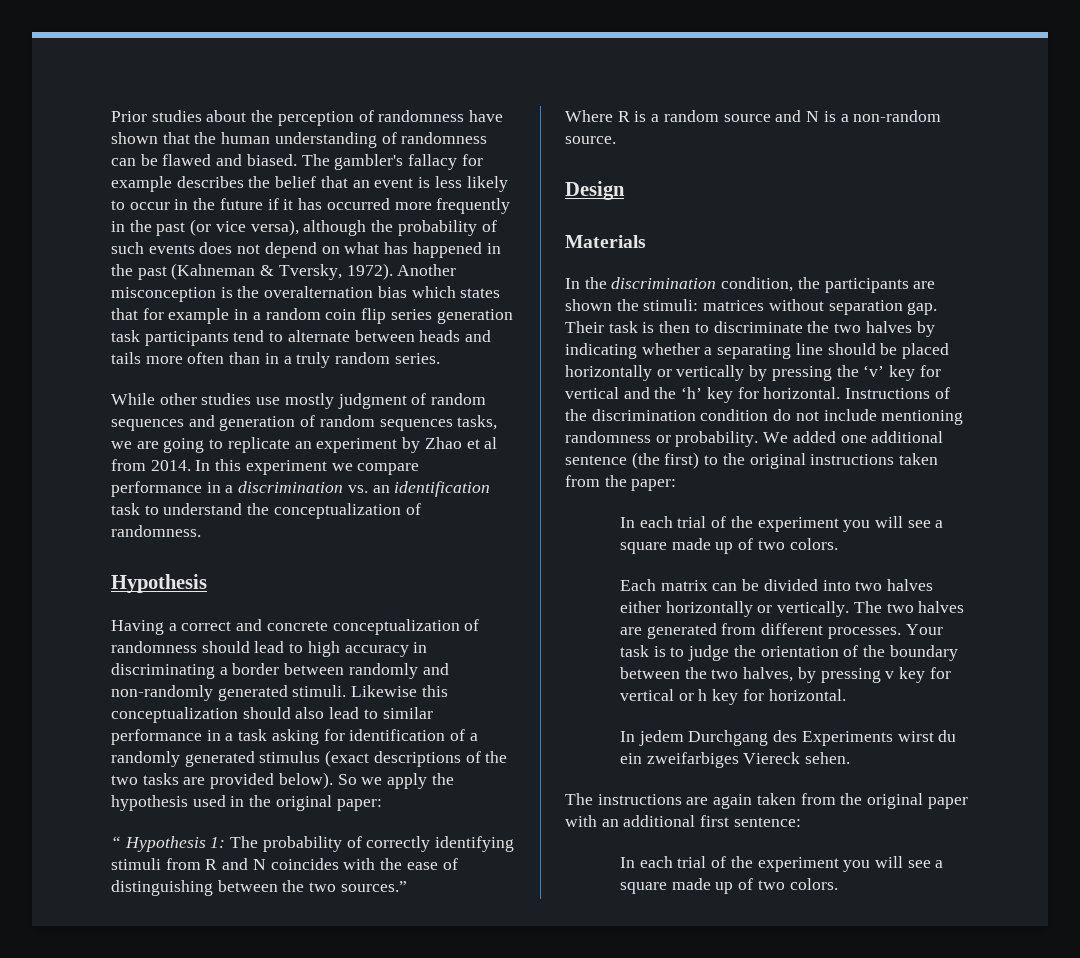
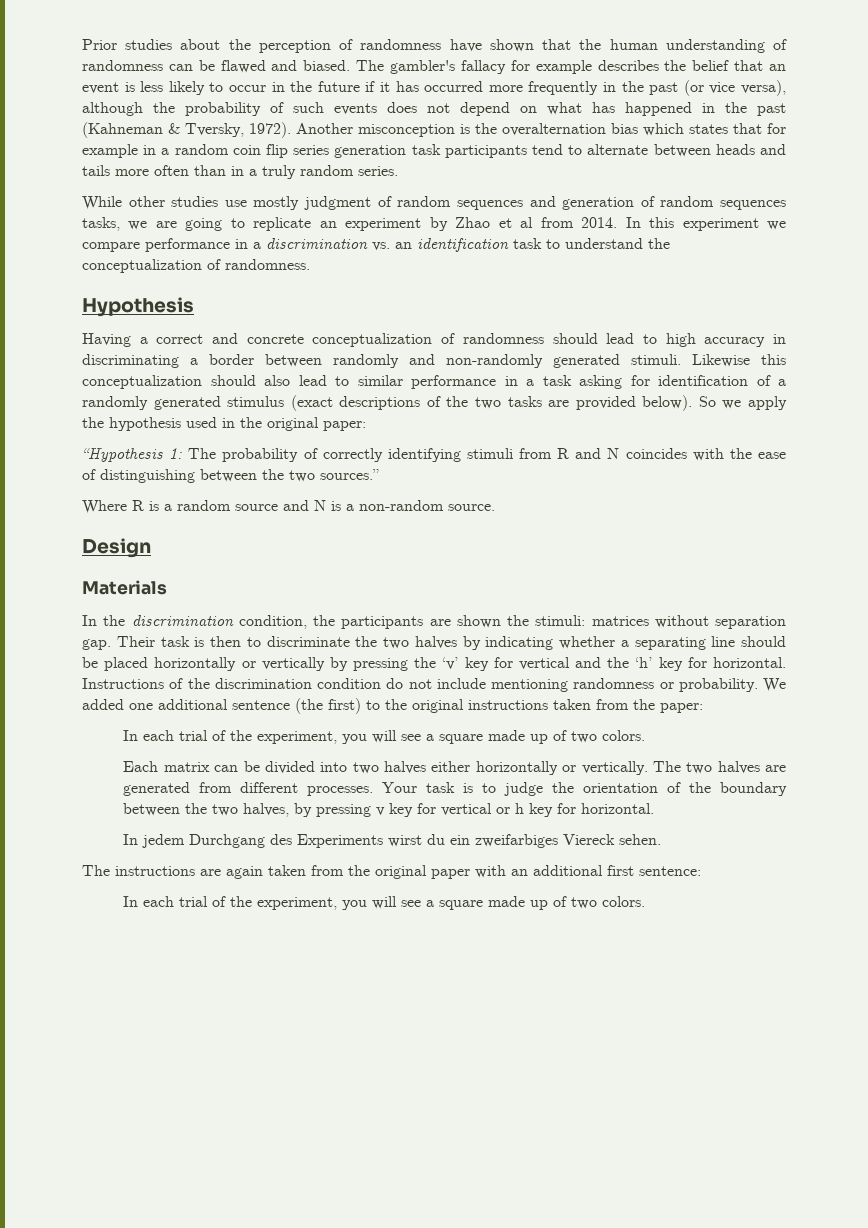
[111,836,206,852] “ Hypothesis -> [82,448,163,462] “Hypothesis
[757,517,839,532] experiment -> [257,731,338,744] experiment,
[757,857,839,872] experiment -> [257,897,338,910] experiment,

